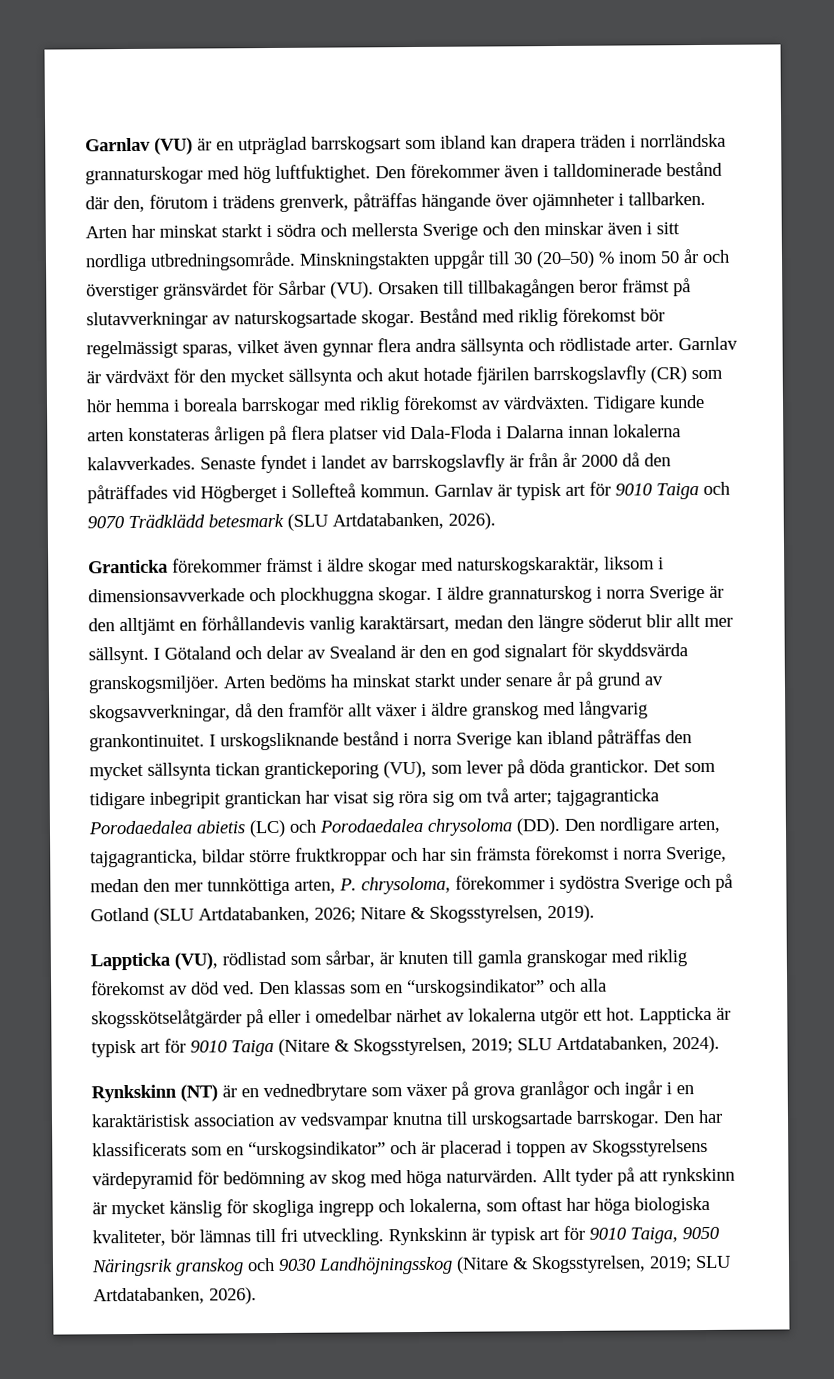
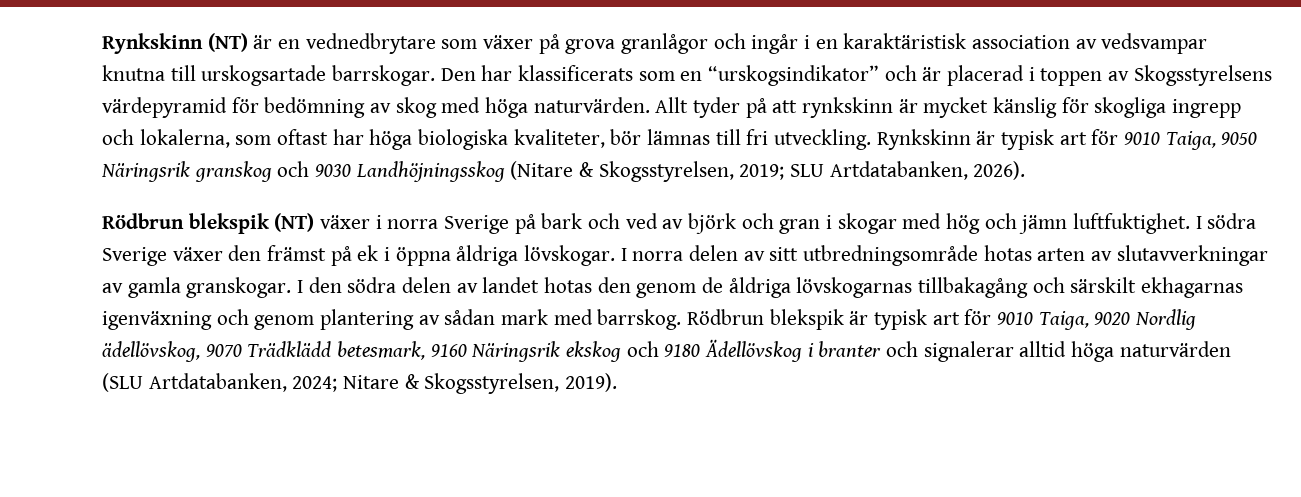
[85,133,726,155] [85,161,723,185] [85,191,706,213] [85,221,680,240] [85,249,730,272] [86,278,691,301] [86,307,665,330] [86,336,738,359] [86,365,723,387] [86,394,705,416] [87,424,681,445] [87,452,671,474] [87,481,730,504] [87,512,496,531] [88,556,664,576] [88,585,724,605] [88,614,733,636] [88,642,688,665] [88,671,663,694] [89,700,648,723] [89,729,692,752] [89,759,716,781] [89,788,659,810] [88,817,721,838] [90,845,727,868] [90,873,733,896] [90,904,595,925] [90,949,687,971] [91,978,607,998] [91,1006,731,1029] [91,1035,720,1058] Garnlav (VU) är en utpräglad barrskogsart som ibland kan drapera träden i norrländska grannaturskogar med hög luftfuktighet. Den förekommer även i talldominerade bestånd där den, förutom i trädens grenverk, påträffas hängande över ojämnheter i tallbarken. Arten har minskat starkt i södra och mellersta Sverige och den minskar även i sitt nordliga utbredningsområde. Minskningstakten uppgår till 30 (20–50) % inom 50 år och överstiger gränsvärdet för Sårbar (VU). Orsaken till tillbakagången beror främst på slutavverkningar av naturskogsartade skogar. Bestånd med riklig förekomst bör regelmässigt sparas, vilket även gynnar flera andra sällsynta och rödlistade arter. Garnlav är värdväxt för den mycket sällsynta och akut hotade fjärilen barrskogslavfly (CR) som hör hemma i boreala barrskogar med riklig förekomst av värdväxten. Tidigare kunde arten konstateras årligen på flera platser vid Dala-Floda i Dalarna innan lokalerna kalavverkades. Senaste fyndet i landet av barrskogslavfly är från år 2000 då den påträffades vid Högberget i Sollefteå kommun. Garnlav är typisk art för 9010 Taiga och 9070 Trädklädd betesmark (SLU Artdatabanken, 2026). // Granticka förekommer främst i äldre skogar med naturskogskaraktär, liksom i dimensionsavverkade och plockhuggna skogar. I äldre grannaturskog i norra Sverige är den alltjämt en förhållandevis vanlig karaktärsart, medan den längre söderut blir allt mer sällsynt. I Götaland och delar av Svealand är den en god signalart för skyddsvärda granskogsmiljöer. Arten bedöms ha minskat starkt under senare år på grund av skogsavverkningar, då den framför allt växer i äldre granskog med långvarig grankontinuitet. I urskogsliknande bestånd i norra Sverige kan ibland påträffas den mycket sällsynta tickan grantickeporing (VU), som lever på döda grantickor. Det som tidigare inbegripit grantickan har visat sig röra sig om två arter; tajgagranticka Porodaedalea abietis (LC) och Porodaedalea chrysoloma (DD). Den nordligare arten, tajgagranticka, bildar större fruktkroppar och har sin främsta förekomst i norra Sverige, medan den mer tunnköttiga arten, P. chrysoloma, förekommer i sydöstra Sverige och på Gotland (SLU Artdatabanken, 2026; Nitare & Skogsstyrelsen, 2019). // Lappticka (VU), rödlistad som sårbar, är knuten till gamla granskogar med riklig förekomst av död ved. Den klassas som en “urskogsindikator” och alla skogsskötselåtgärder på eller i omedelbar närhet av lokalerna utgör ett hot. Lappticka är typisk art för 9010 Taiga (Nitare & Skogsstyrelsen, 2019; SLU Artdatabanken, 2024). // -> (102, 43) none
(257, 1296) none -> [102,213,1257,234] [102,245,1268,266] [102,277,1244,298] [102,309,1197,330] [102,339,1231,362] [102,373,618,394] // Rödbrun blekspik (NT) växer i norra Sverige på bark och ved av björk och gran i skogar med hög och jämn luftfuktighet. I södra Sverige växer den främst på ek i öppna åldriga lövskogar. I norra delen av sitt utbredningsområde hotas arten av slutavverkningar av gamla granskogar. I den södra delen av landet hotas den genom de åldriga lövskogarnas tillbakagång och särskilt ekhagarnas igenväxning och genom plantering av sådan mark med barrskog. Rödbrun blekspik är typisk art för 9010 Taiga, 9020 Nordlig ädellövskog, 9070 Trädklädd betesmark, 9160 Näringsrik ekskog och 9180 Ädellövskog i branter och signalerar alltid höga naturvärden (SLU Artdatabanken, 2024; Nitare & Skogsstyrelsen, 2019).

